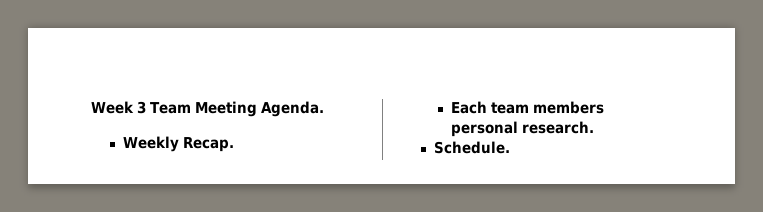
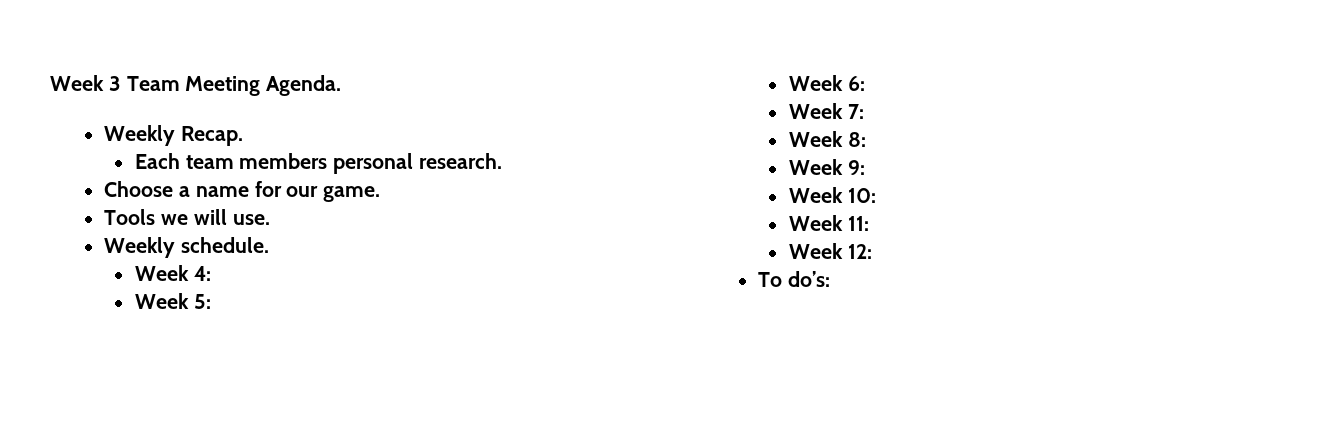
[434,141,511,154] Schedule. -> [104,181,381,202] [104,209,270,225] [104,237,269,258] [134,265,211,281] [134,293,211,309] [788,75,865,91] [788,103,864,119] [788,131,866,147] [788,159,865,175] [788,187,876,203] [788,215,869,231] [788,243,872,259] [758,271,830,287] Choose a name for our game. // Tools we will use. // Weekly schedule. // Week 4: // Week 5: // Week 6: // Week 7: // Week 8: // Week 9: // Week 10: // Week 11: // Week 12: // To do’s:

